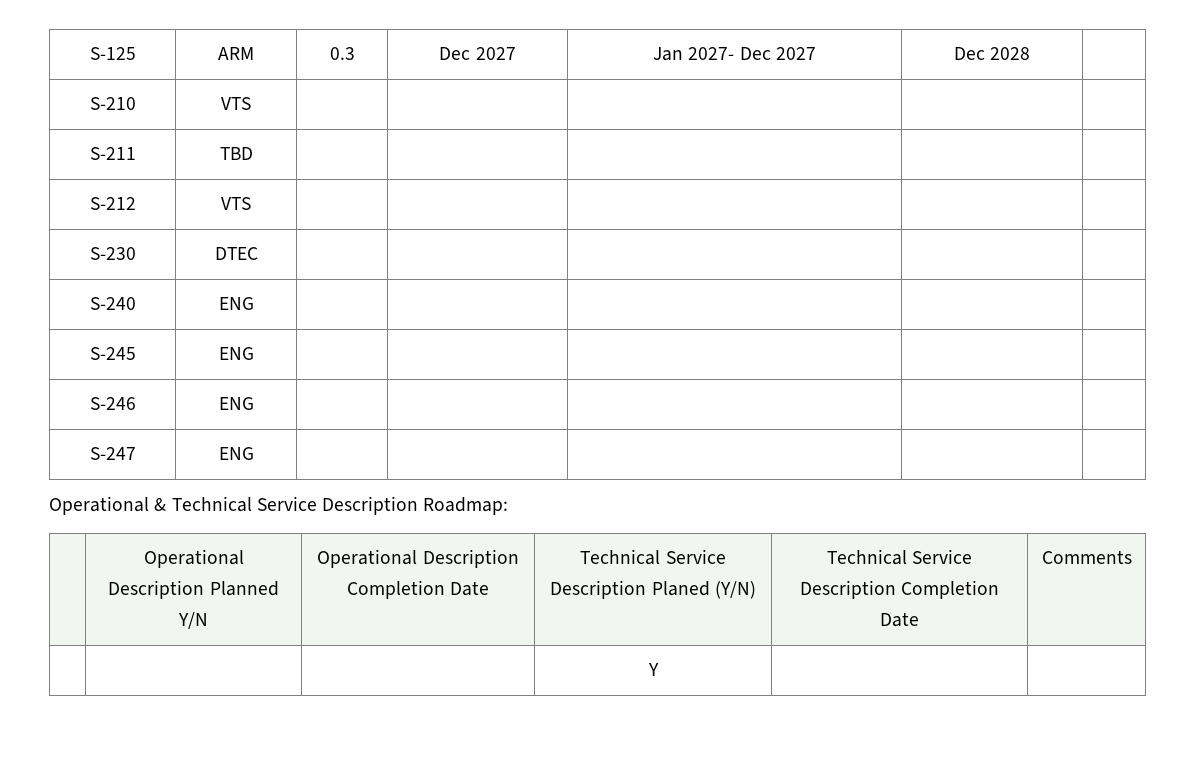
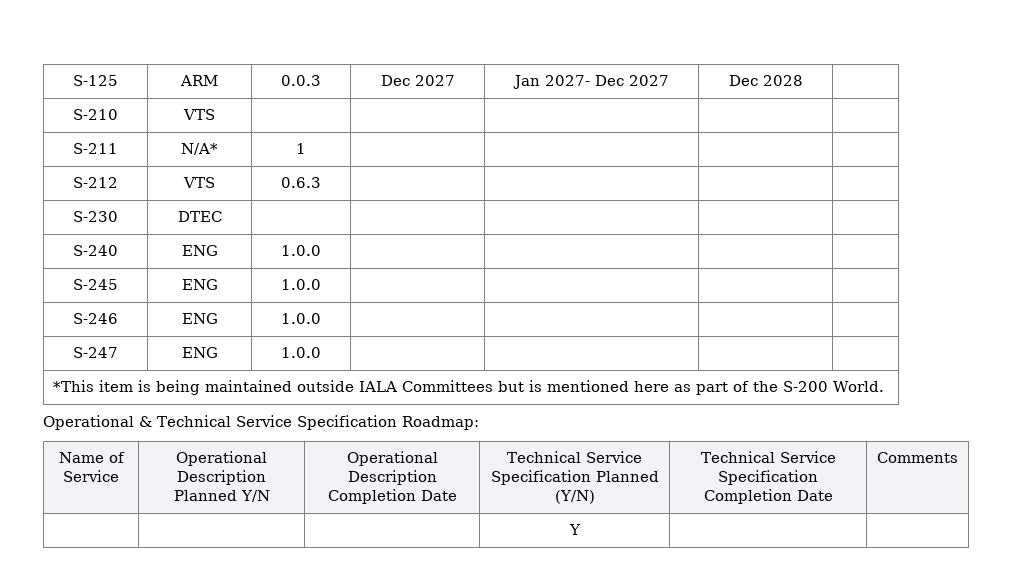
[329,47,355,60] 0.3 -> [281,75,321,86] 0.0.3
[219,147,253,160] TBD | -> [181,143,218,155] [296,143,306,154] N/A* | 1
(251, 203) none -> [281,177,321,188] 0.6.3
(254, 303) none -> [281,245,321,256] 1.0.0
(254, 353) none -> [281,279,321,290] 1.0.0
(254, 403) none -> [281,313,321,324] 1.0.0
(254, 453) | | | | -> [281,347,321,358] [52,380,884,395] 1.0.0 | | | | // *This item is being maintained outside IALA Committees but is mentioned here as part of the S-200 World.
[322,496,419,515] Description -> [296,415,397,430] Specification
(509, 506) none -> [58,452,125,463] [63,470,119,482] Name of Service
[550,580,710,599] Description Planed -> [490,470,659,485] Specification Planned
[799,580,896,599] Description -> [718,470,818,485] Specification

